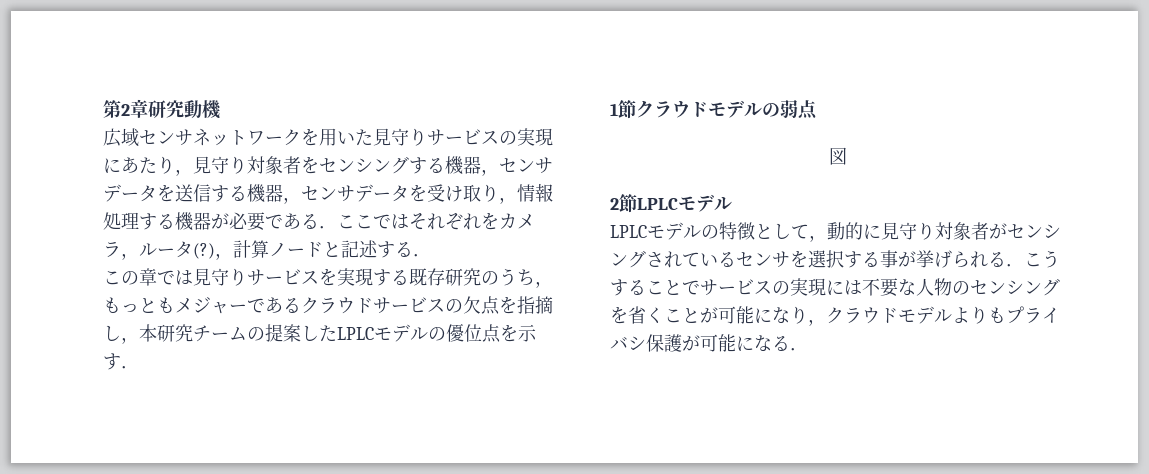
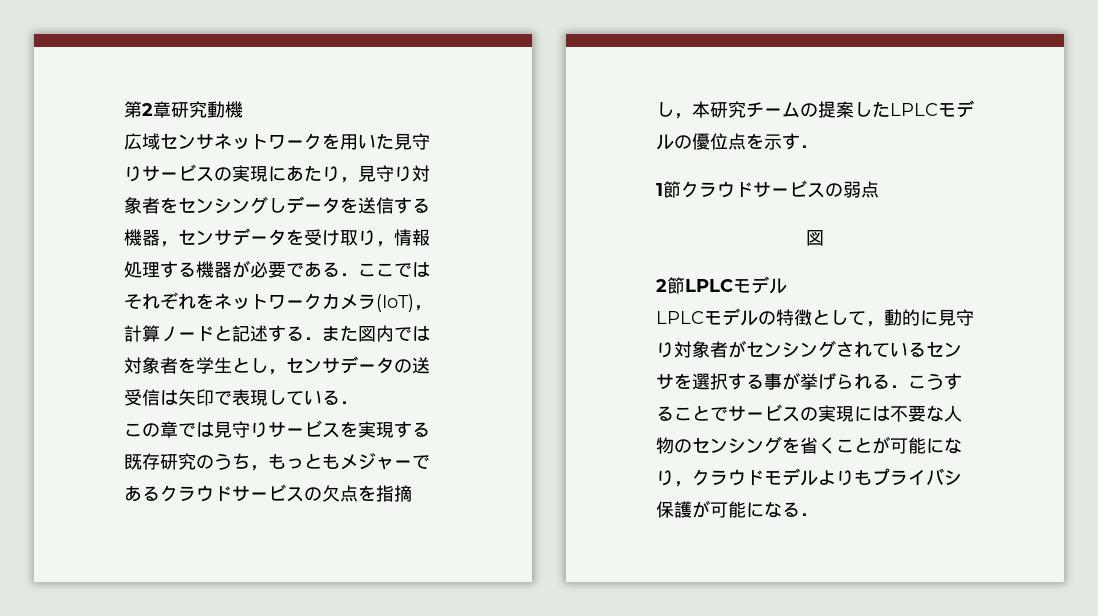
[409,156,553,176] する機器，センサ -> [268,198,286,213] し
[499,213,535,229] [103,241,215,260] カメラ，ルータ(?) -> [214,293,414,312] ネットワークカメラ(IoT)
(431, 255) none -> [322,325,430,342] [124,356,430,375] [124,389,358,406] また図内では対象者を学生とし，センサデータの送受信は矢印で表現している．
[708,100,762,118] モデル -> [753,180,825,198] サービス

